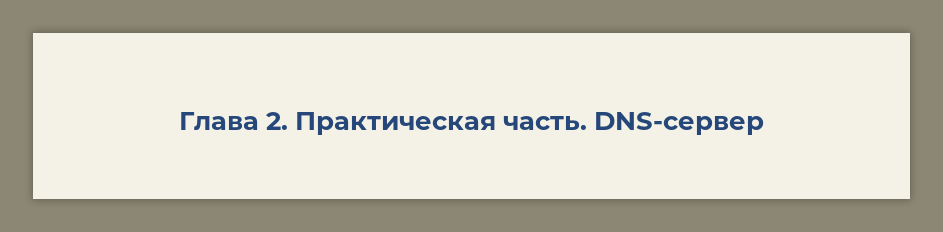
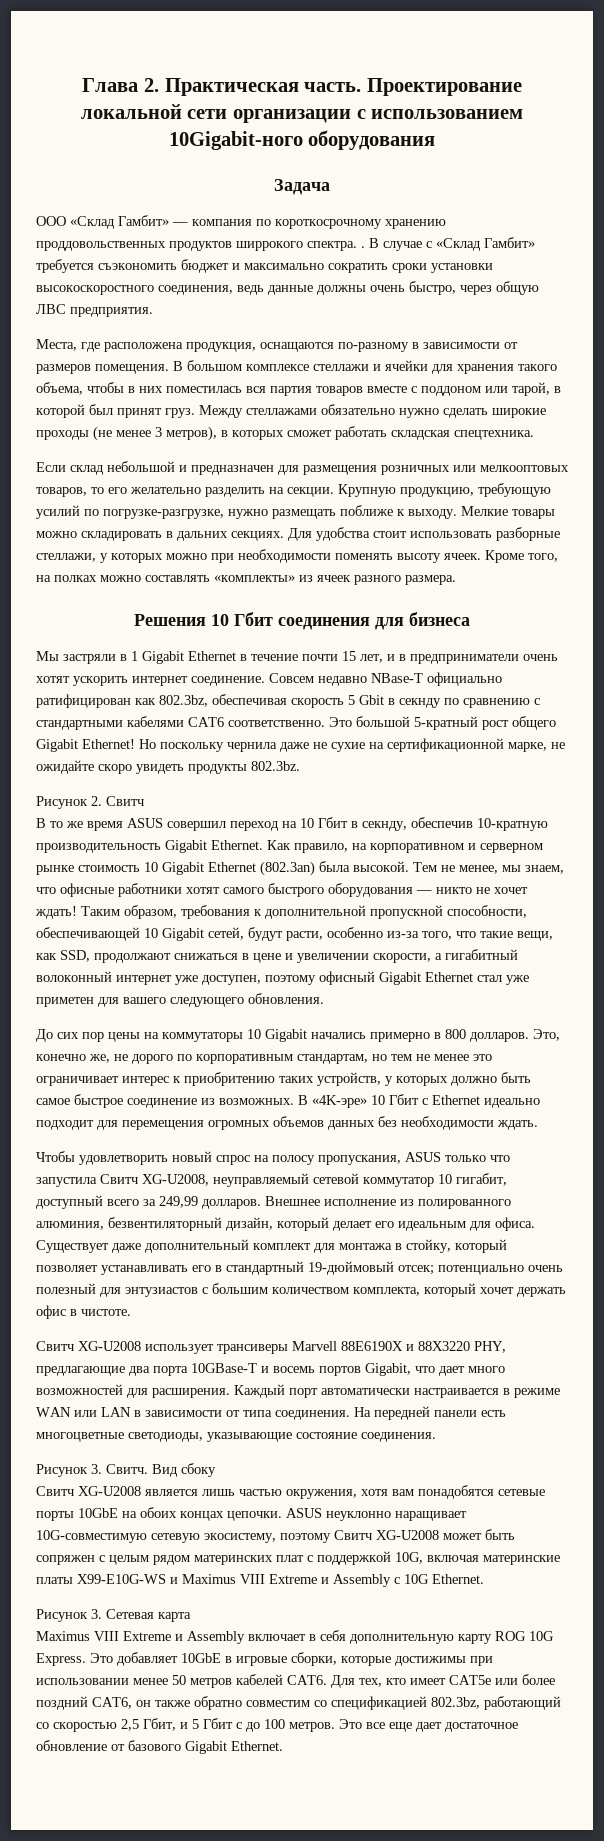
[594,112,765,135] DNS-сервер -> [366,78,522,96] [80,104,524,123] [168,130,436,150] [274,179,330,195] [36,215,446,229] [36,237,535,251] [36,259,493,273] [36,281,539,295] [36,304,153,317] [36,339,518,352] [36,360,557,374] [36,382,561,396] [36,404,546,418] [36,426,534,441] [36,461,569,475] [36,483,551,497] [36,505,555,519] [36,527,560,541] [36,549,558,563] [36,575,456,585] [134,612,470,630] [36,651,558,664] [36,672,502,686] [36,694,540,708] [36,716,556,730] [36,738,565,752] [36,760,300,774] [36,796,144,809] [36,817,548,831] [36,840,543,853] [36,861,564,876] [36,883,528,897] [35,905,527,919] [36,927,553,941] [36,949,518,963] [36,971,529,985] [36,993,324,1007] [36,1029,560,1042] [36,1054,492,1064] [36,1072,531,1086] [36,1094,540,1108] [36,1116,538,1130] [36,1151,510,1165] [36,1173,507,1187] [36,1195,511,1209] [36,1217,535,1231] [36,1239,507,1253] [36,1261,563,1275] [36,1283,566,1297] [36,1305,131,1319] [36,1341,506,1354] [36,1363,505,1376] [36,1384,560,1398] [36,1406,506,1420] [36,1432,436,1442] [36,1463,216,1477] [36,1485,545,1499] [36,1507,467,1521] [36,1529,515,1543] [36,1551,560,1565] [36,1574,484,1587] [36,1609,191,1622] [36,1630,554,1644] [36,1652,493,1666] [36,1674,555,1688] [36,1696,561,1710] [36,1718,518,1732] [36,1740,283,1754] Проектирование локальной сети организации с использованием 10Gigabit-ного оборудования // Задача // ООО «Склад Гамбит» — компания по короткосрочному хранению проддовольственных продуктов ширрокого спектра. . В случае с «Склад Гамбит» требуется съэкономить бюджет и максимально сократить сроки установки высокоскоростного соединения, ведь данные должны очень быстро, через общую ЛВС предприятия. // Места, где расположена продукция, оснащаются по-разному в зависимости от размеров помещения. В большом комплексе стеллажи и ячейки для хранения такого объема, чтобы в них поместилась вся партия товаров вместе с поддоном или тарой, в которой был принят груз. Между стеллажами обязательно нужно сделать широкие проходы (не менее 3 метров), в которых сможет работать складская спецтехника. // Если склад небольшой и предназначен для размещения розничных или мелкооптовых товаров, то его желательно разделить на секции. Крупную продукцию, требующую усилий по погрузке-разгрузке, нужно размещать поближе к выходу. Мелкие товары можно складировать в дальних секциях. Для удобства стоит использовать разборные стеллажи, у которых можно при необходимости поменять высоту ячеек. Кроме того, на полках можно составлять «комплекты» из ячеек разного размера. // Решения 10 Гбит соединения для бизнеса // Мы застряли в 1 Gigabit Ethernet в течение почти 15 лет, и в предприниматели очень хотят ускорить интернет соединение. Совсем недавно NBase-T официально ратифицирован как 802.3bz, обеспечивая скорость 5 Gbit в секнду по сравнению с стандартными кабелями CAT6 соответственно. Это большой 5-кратный рост общего Gigabit Ethernet! Но поскольку чернила даже не сухие на сертификационной марке, не ожидайте скоро увидеть продукты 802.3bz. // Рисунок 2. Свитч // В то же время ASUS совершил переход на 10 Гбит в секнду, обеспечив 10-кратную производительность Gigabit Ethernet. Как правило, на корпоративном и серверном рынке стоимость 10 Gigabit Ethernet (802.3an) была высокой. Тем не менее, мы знаем, что офисные работники хотят самого быстрого оборудования — никто не хочет ждать! Таким образом, требования к дополнительной пропускной способности, обеспечивающей 10 Gigabit сетей, будут расти, особенно из-за того, что такие вещи, как SSD, продолжают снижаться в цене и увеличении скорости, а гигабитный волоконный интернет уже доступен, поэтому офисный Gigabit Ethernet стал уже приметен для вашего следующего обновления. // До сих пор цены на коммутаторы 10 Gigabit начались примерно в 800 долларов. Это, конечно же, не дорого по корпоративным стандартам, но тем не менее это ограничивает интерес к приобритению таких устройств, у которых должно быть самое быстрое соединение из возможных. В «4K-эре» 10 Гбит с Ethernet идеально подходит для перемещения огромных объемов данных без необходимости ждать. // Чтобы удовлетворить новый спрос на полосу пропускания, ASUS только что запустила Свитч XG-U2008, неуправляемый сетевой коммутатор 10 гигабит, доступный всего за 249,99 долларов. Внешнее исполнение из полированного алюминия, безвентиляторный дизайн, который делает его идеальным для офиса. Существует даже дополнительный комплект для монтажа в стойку, который позволяет устанавливать его в стандартный 19-дюймовый отсек; потенциально очень полезный для энтузиастов с большим количеством комплекта, который хочет держать офис в чистоте. // Свитч XG-U2008 использует трансиверы Marvell 88E6190X и 88X3220 PHY, предлагающие два порта 10GBase-T и восемь портов Gigabit, что дает много возможностей для расширения. Каждый порт автоматически настраивается в режиме WAN или LAN в зависимости от типа соединения. На передней панели есть многоцветные светодиоды, указывающие состояние соединения. // Рисунок 3. Свитч. Вид сбоку // Свитч XG-U2008 является лишь частью окружения, хотя вам понадобятся сетевые порты 10GbE на обоих концах цепочки. ASUS неуклонно наращивает 10G-совместимую сетевую экосистему, поэтому Свитч XG-U2008 может быть сопряжен с целым рядом материнских плат с поддержкой 10G, включая материнские платы X99-E10G-WS и Maximus VIII Extreme и Assembly с 10G Ethernet. // Рисунок 3. Сетевая карта // Maximus VIII Extreme и Assembly включает в себя дополнительную карту ROG 10G Express. Это добавляет 10GbE в игровые сборки, которые достижимы при использовании менее 50 метров кабелей CAT6. Для тех, кто имеет CAT5e или более поздний CAT6, он также обратно совместим со спецификацией 802.3bz, работающий со скоростью 2,5 Гбит, и 5 Гбит с до 100 метров. Это все еще дает достаточное обновление от базового Gigabit Ethernet.

